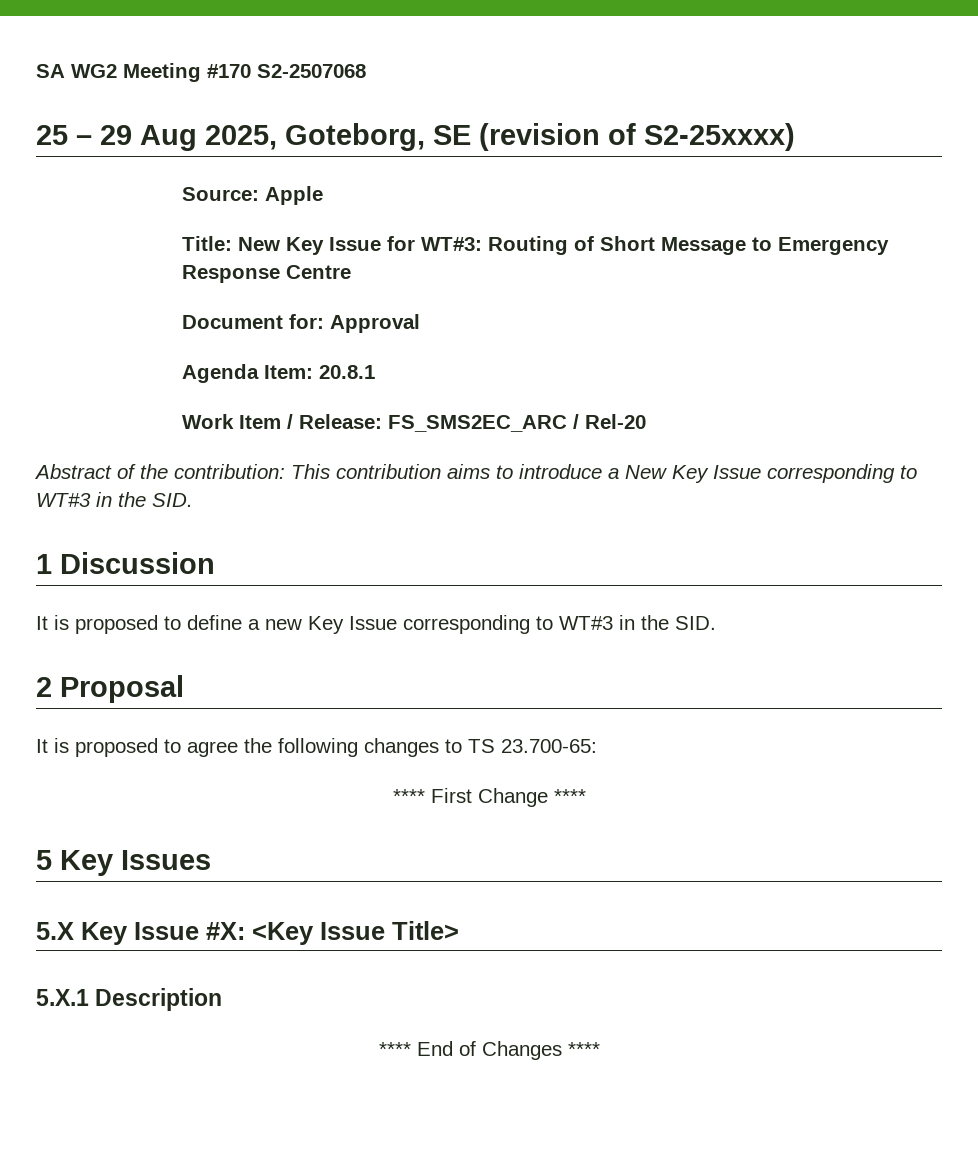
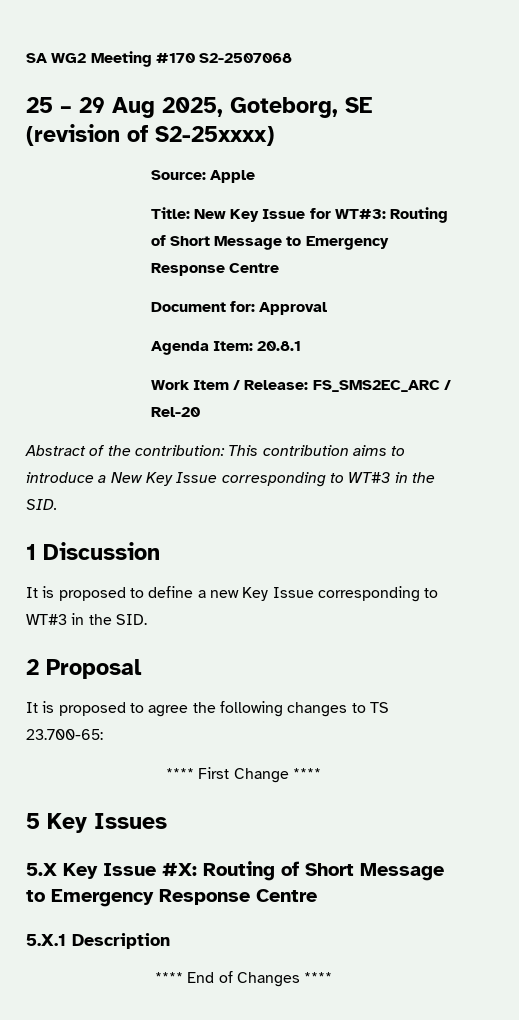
[252,921,459,945] <Key Issue Title> -> [203,861,444,881] [26,889,317,907] Routing of Short Message to Emergency Response Centre

